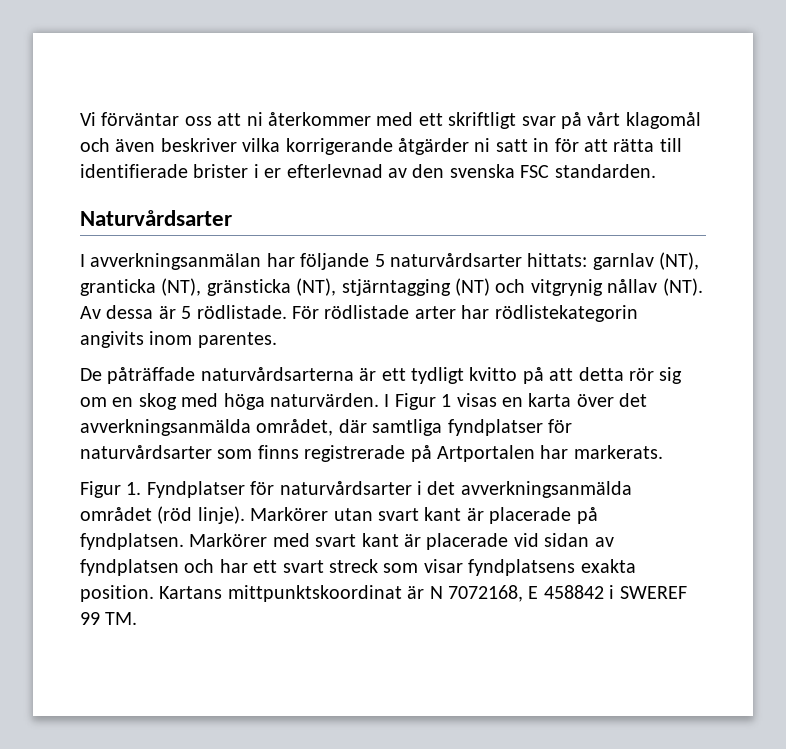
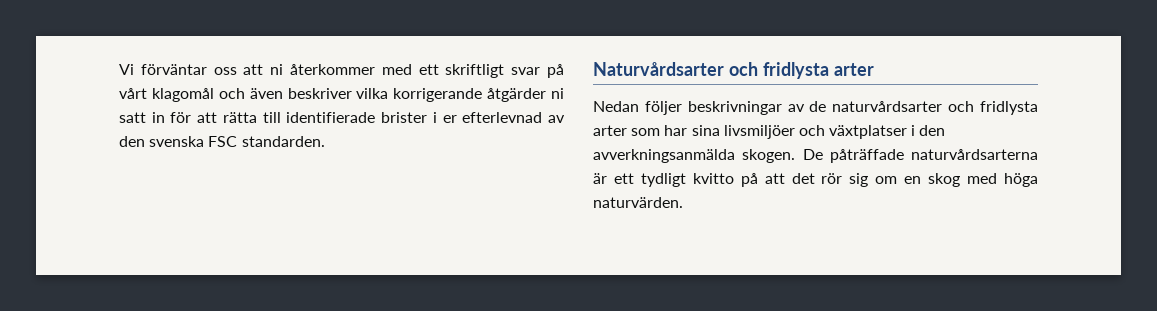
[80,252,700,270] [80,278,703,296] [80,305,638,322] [80,331,277,348] // I avverkningsanmälan har följande 5 naturvårdsarter hittats: garnlav (NT), granticka (NT), gränsticka (NT), stjärntagging (NT) och vitgrynig nållav (NT). Av dessa är 5 rödlistade. För rödlistade arter har rödlistekategorin angivits inom parentes. // -> [728,62,874,79] [593,101,1038,115] [593,125,946,139] [593,149,796,163] och fridlysta arter // Nedan följer beskrivningar av de naturvårdsarter och fridlysta arter som har sina livsmiljöer och växtplatser i den avverkningsanmälda skogen.
[578,367,624,381] detta -> [791,173,815,184] det
[384,393,648,410] [80,419,572,436] [80,445,663,462] [80,481,632,498] [80,506,598,524] [80,533,614,550] [80,559,636,576] [80,585,687,602] [80,612,138,625] I Figur 1 visas en karta över det avverkningsanmälda området, där samtliga fyndplatser för naturvårdsarter som finns registrerade på Artportalen har markerats. // Figur 1. Fyndplatser för naturvårdsarter i det avverkningsanmälda området (röd linje). Markörer utan svart kant är placerade på fyndplatsen. Markörer med svart kant är placerade vid sidan av fyndplatsen och har ett svart streck som visar fyndplatsens exakta position. Kartans mittpunktskoordinat är N 7072168, E 458842 i SWEREF 99 TM. -> (683, 202) none

